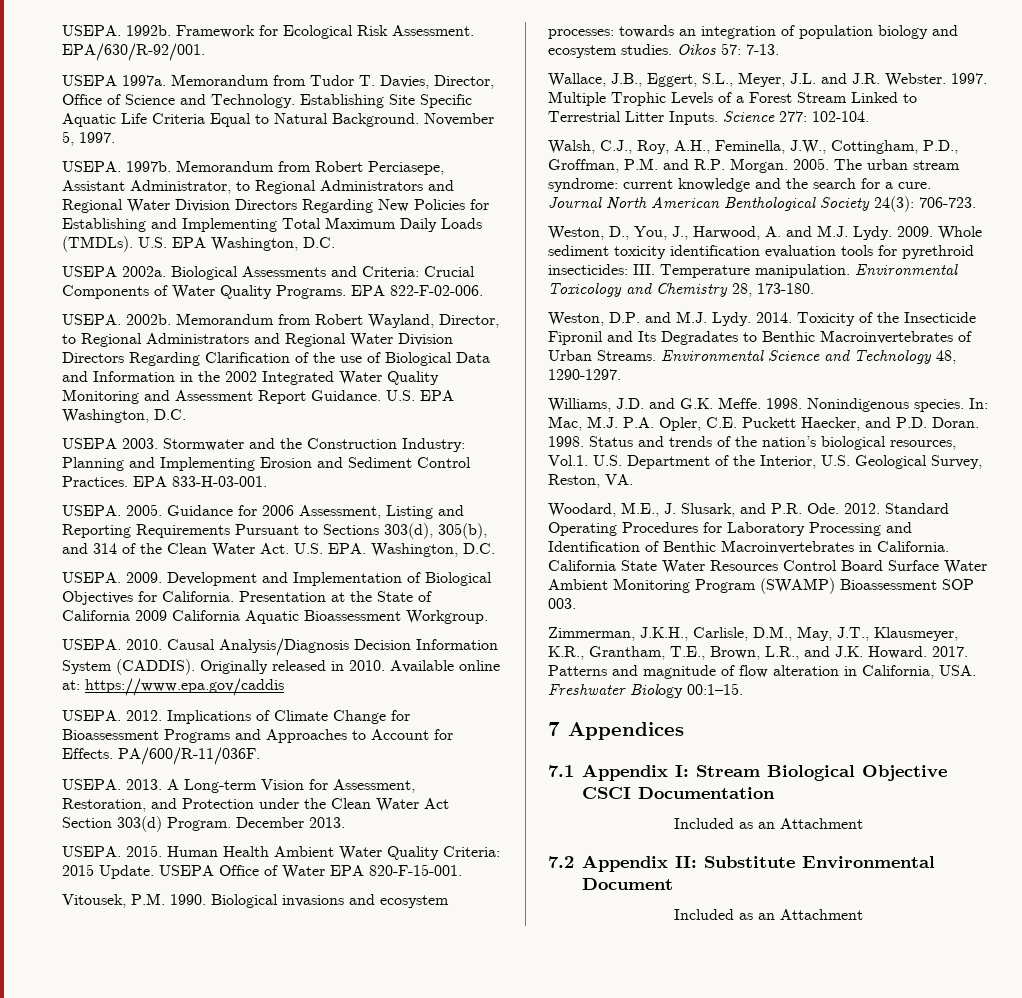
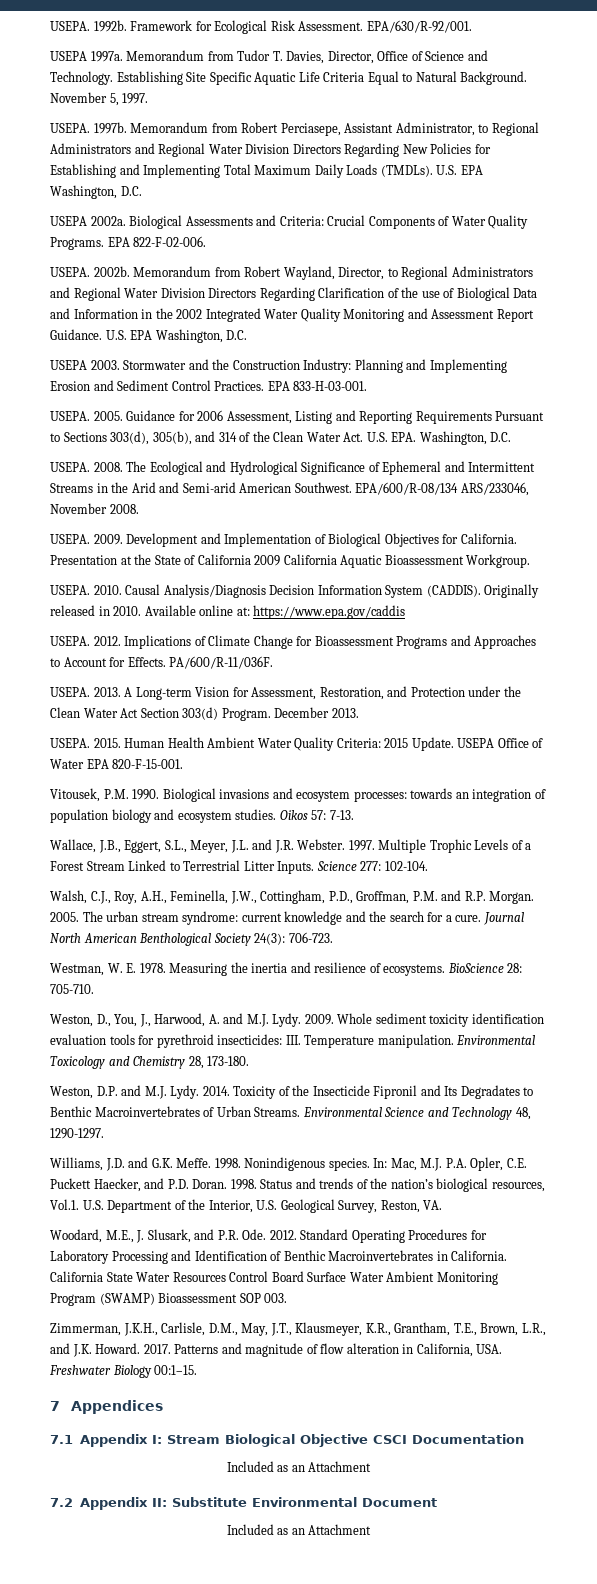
(495, 548) none -> [50,461,536,475] [50,482,529,496] [50,503,139,514] // USEPA. 2008. The Ecological and Hydrological Significance of Ephemeral and Intermittent Streams in the Arid and Semi-arid American Southwest. EPA/600/R-08/134 ARS/233046, November 2008.
(976, 202) none -> [50,962,523,976] [50,984,94,994] // Westman, W. E. 1978. Measuring the inertia and resilience of ecosystems. BioScience 28: 705-710.

